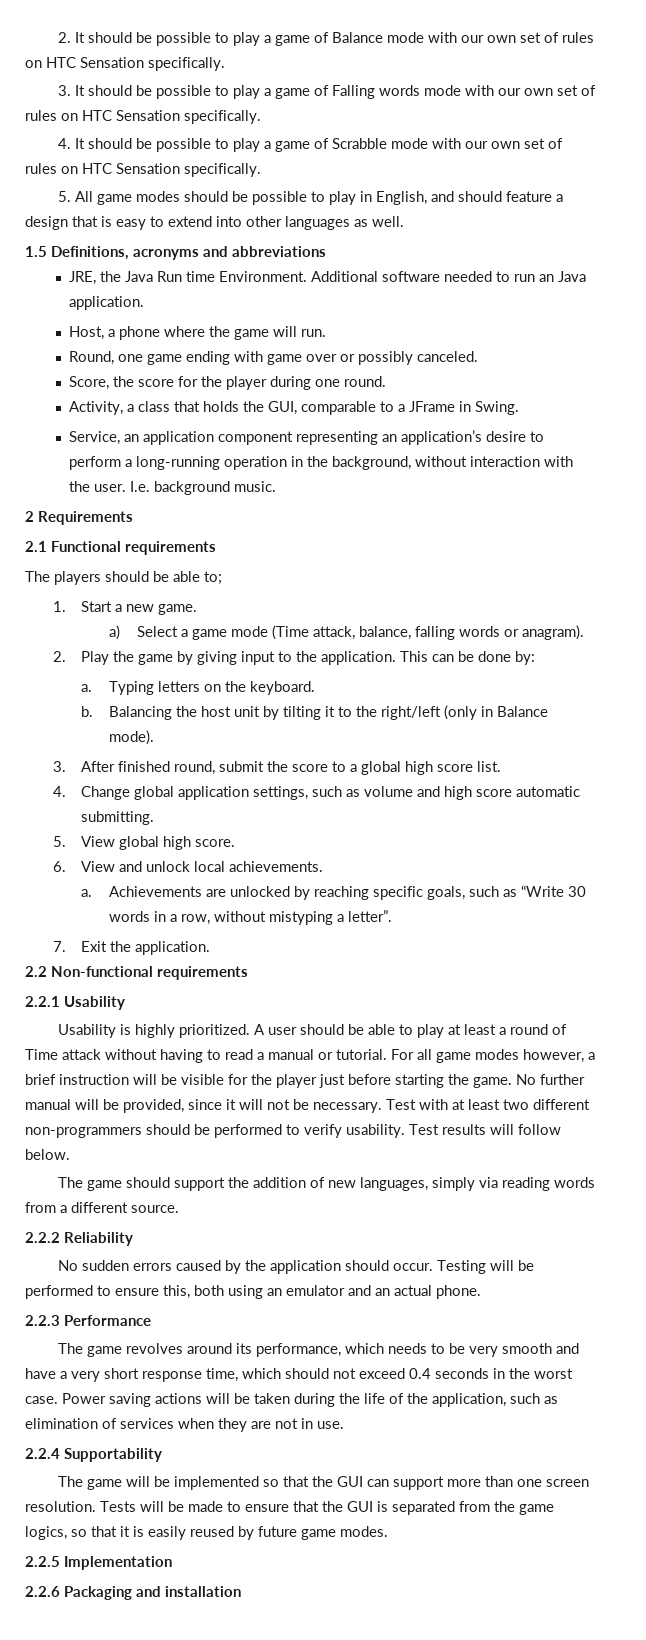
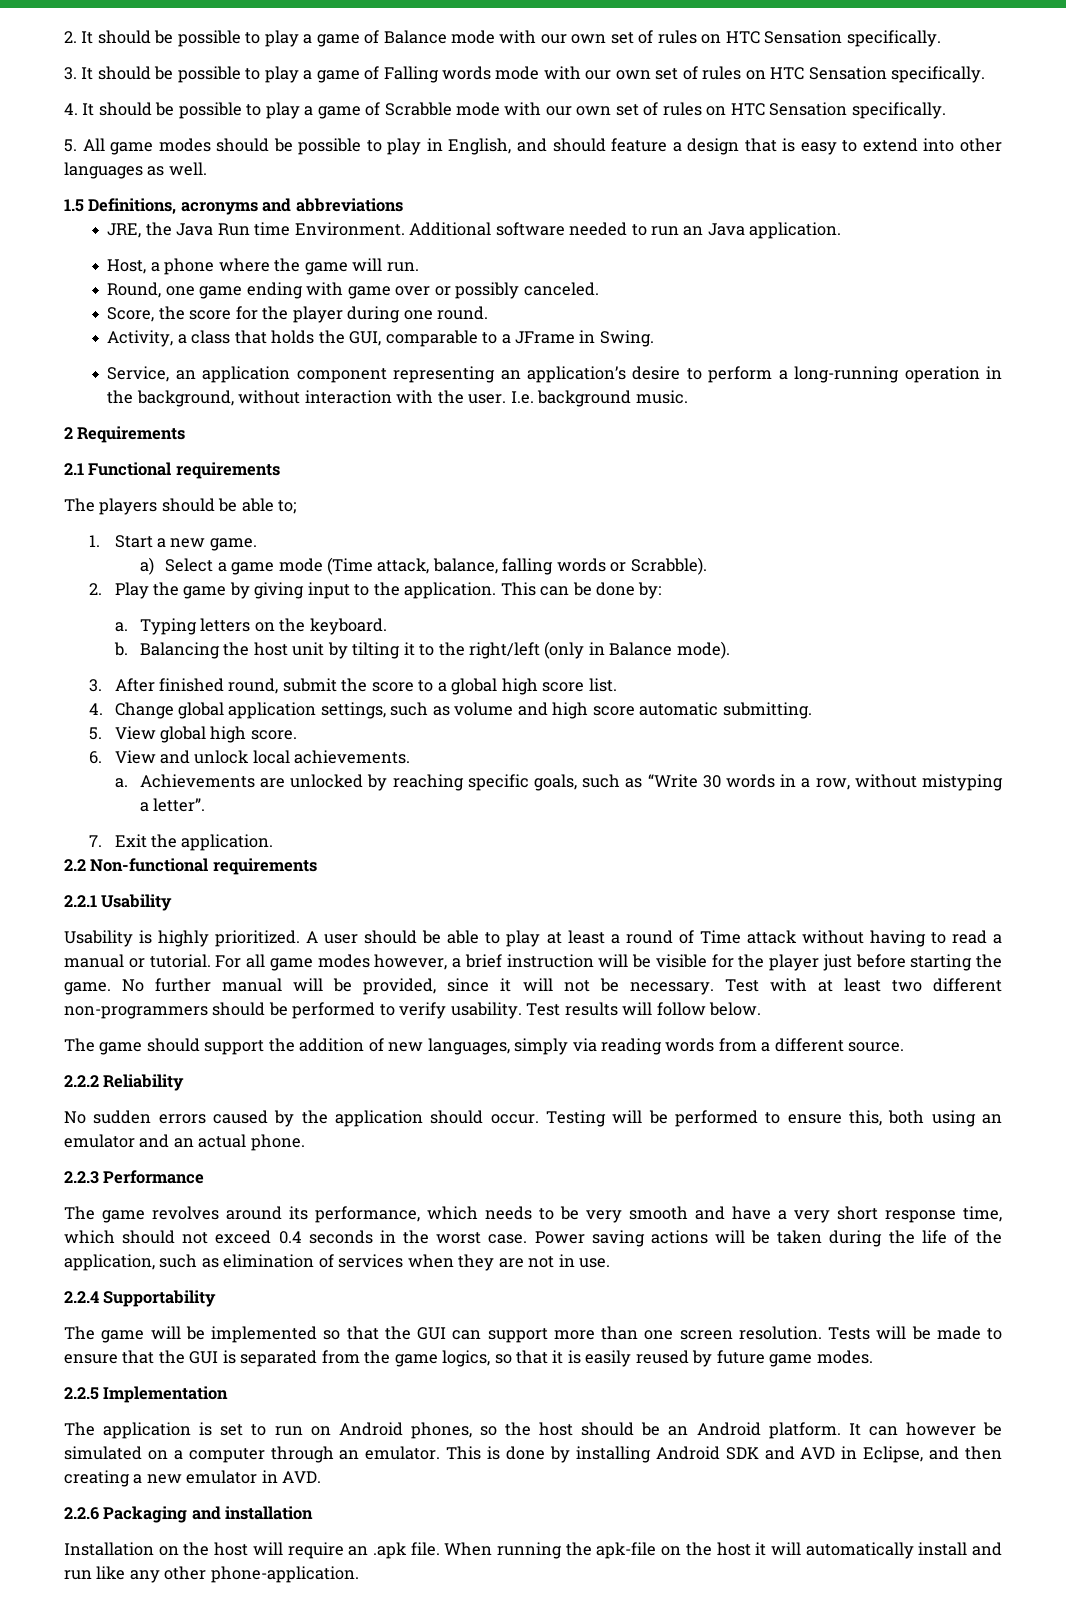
[522,625,585,640] anagram). -> [630,557,707,575] Scrabble).
[25,1586,241,1600] 2.2.6 Packaging and installation -> [64,1422,1003,1439] [64,1446,1003,1463] [64,1470,322,1487] [64,1506,314,1523] [64,1542,1003,1559] [64,1566,359,1583] The application is set to run on Android phones, so the host should be an Android platform. It can however be simulated on a computer through an emulator. This is done by installing Android SDK and AVD in Eclipse, and then creating a new emulator in AVD. // 2.2.6 Packaging and installation // Installation on the host will require an .apk file. When running the apk-file on the host it will automatically install and run like any other phone-application.

